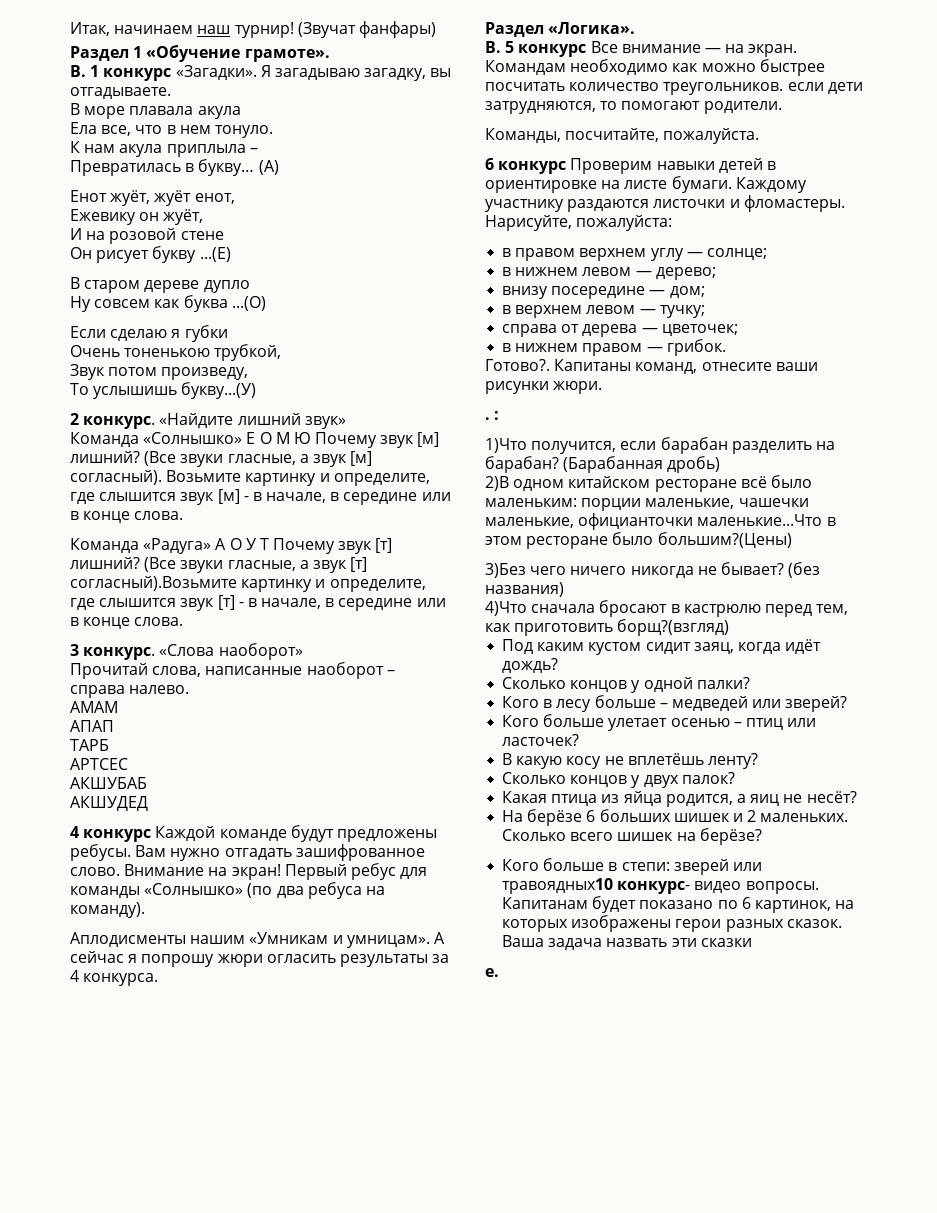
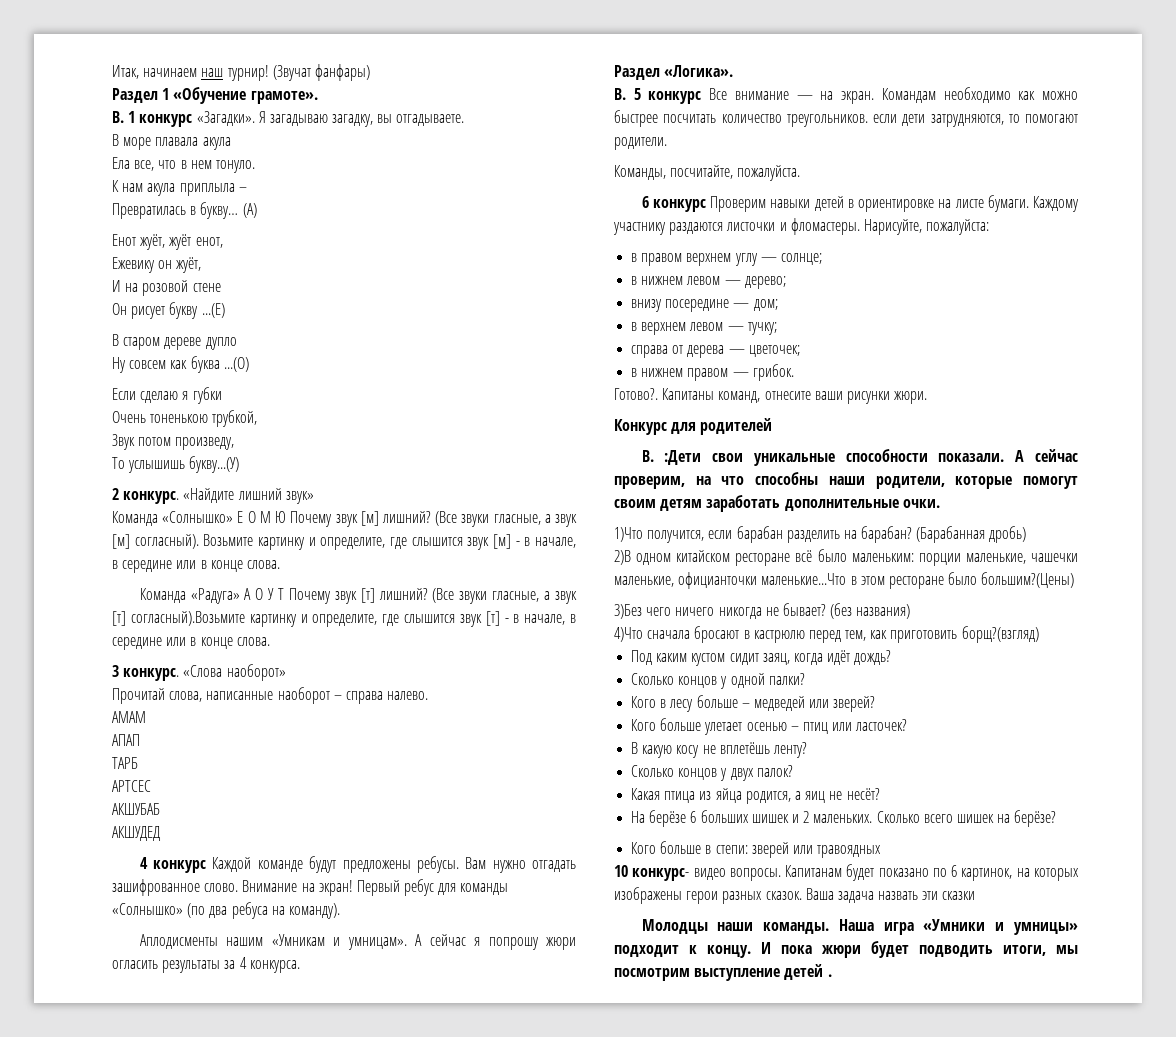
[485,411,500,420] . : -> [614,418,773,435] [641,449,1078,466] [614,472,1078,489] [614,495,940,512] Конкурс для родителей // В. :Дети свои уникальные способности показали. А сейчас проверим, на что способны наши родители, которые помогут своим детям заработать дополнительные очки.
[502,878,614,894] травоядных10 -> [817,845,882,858] [614,865,628,877] травоядных // 10
[485,968,499,977] е. -> [641,919,1078,935] [614,941,1078,958] [614,964,832,981] Молодцы наши команды. Наша игра «Умники и умницы» подходит к концу. И пока жюри будет подводить итоги, мы посмотрим выступление детей .

